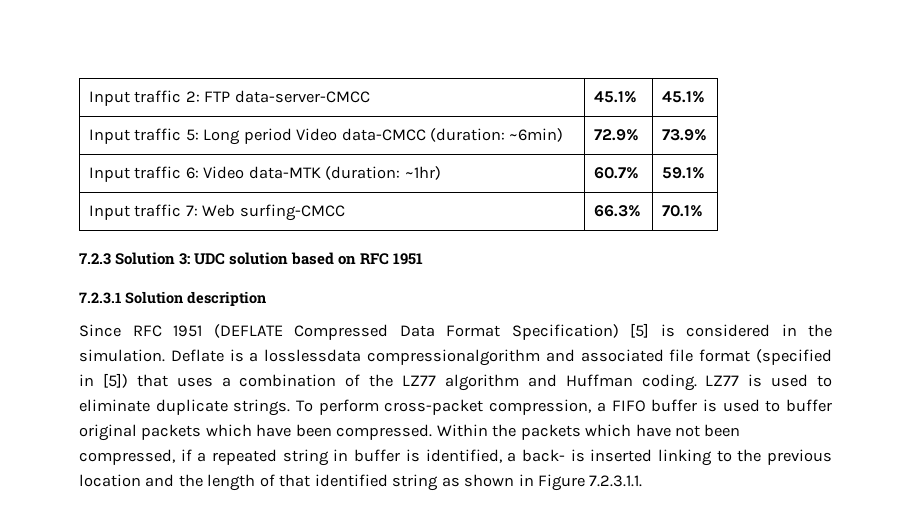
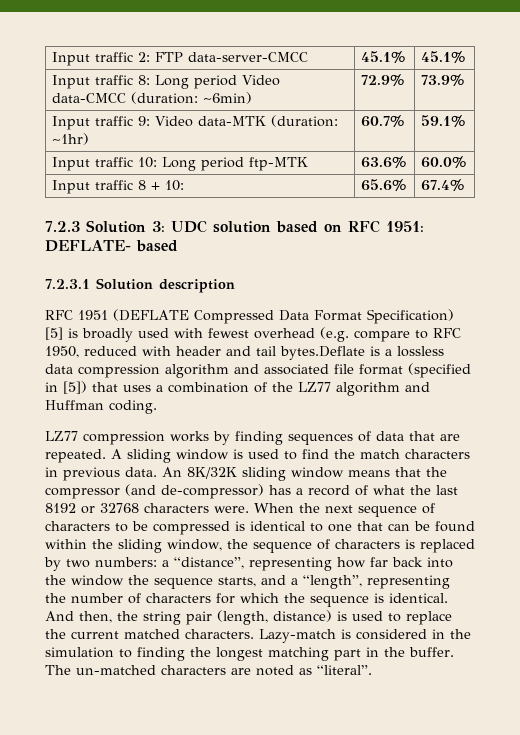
[185,129,199,141] 5: -> [137,75,150,85] 8:
[185,167,199,179] 6: -> [137,116,150,126] 9:
[185,204,345,221] [593,205,641,217] [661,205,703,217] 7: Web surfing-CMCC | 66.3% | 70.1% -> [137,157,308,171] [360,156,406,168] [420,156,466,168] [51,180,184,194] [360,179,406,191] [420,179,464,191] 10: Long period ftp-MTK | 63.6% | 60.0% // Input traffic 8 + 10: | 65.6% | 67.4%
[393,253,424,265] 1951 -> [386,221,424,232] [45,240,178,252] 1951: DEFLATE- based
[79,324,121,337] Since -> (235, 286) none
[686,324,832,337] [79,349,540,366] considered in the simulation. Deflate is a losslessdata compressionalgorithm -> [82,327,461,342] [45,346,444,360] [45,364,229,378] broadly used with fewest overhead (e.g. compare to RFC 1950, reduced with header and tail bytes.Deflate is a lossless data compression algorithm
[705,374,832,387] [79,399,833,416] [79,424,741,441] [79,449,832,466] [79,474,643,491] LZ77 is used to eliminate duplicate strings. To perform cross-packet compression, a FIFO buffer is used to buffer original packets which have been compressed. Within the packets which have not been compressed, if a repeated string in buffer is identified, a back- is inserted linking to the previous location and the length of that identified string as shown in Figure 7.2.3.1.1. -> [45,431,460,445] [45,449,470,463] [45,467,447,481] [45,484,458,499] [45,503,435,517] [45,521,475,535] [45,539,475,553] [44,557,453,571] [45,575,450,589] [45,593,448,607] [45,610,452,625] [45,629,471,643] [45,647,454,661] [45,665,372,676] // LZ77 compression works by finding sequences of data that are repeated. A sliding window is used to find the match characters in previous data. An 8K/32K sliding window means that the compressor (and de-compressor) has a record of what the last 8192 or 32768 characters were. When the next sequence of characters to be compressed is identical to one that can be found within the sliding window, the sequence of characters is replaced by two numbers: a “distance”, representing how far back into the window the sequence starts, and a “length”, representing the number of characters for which the sequence is identical. And then, the string pair (length, distance) is used to replace the current matched characters. Lazy-match is considered in the simulation to finding the longest matching part in the buffer. The un-matched characters are noted as “literal”.

